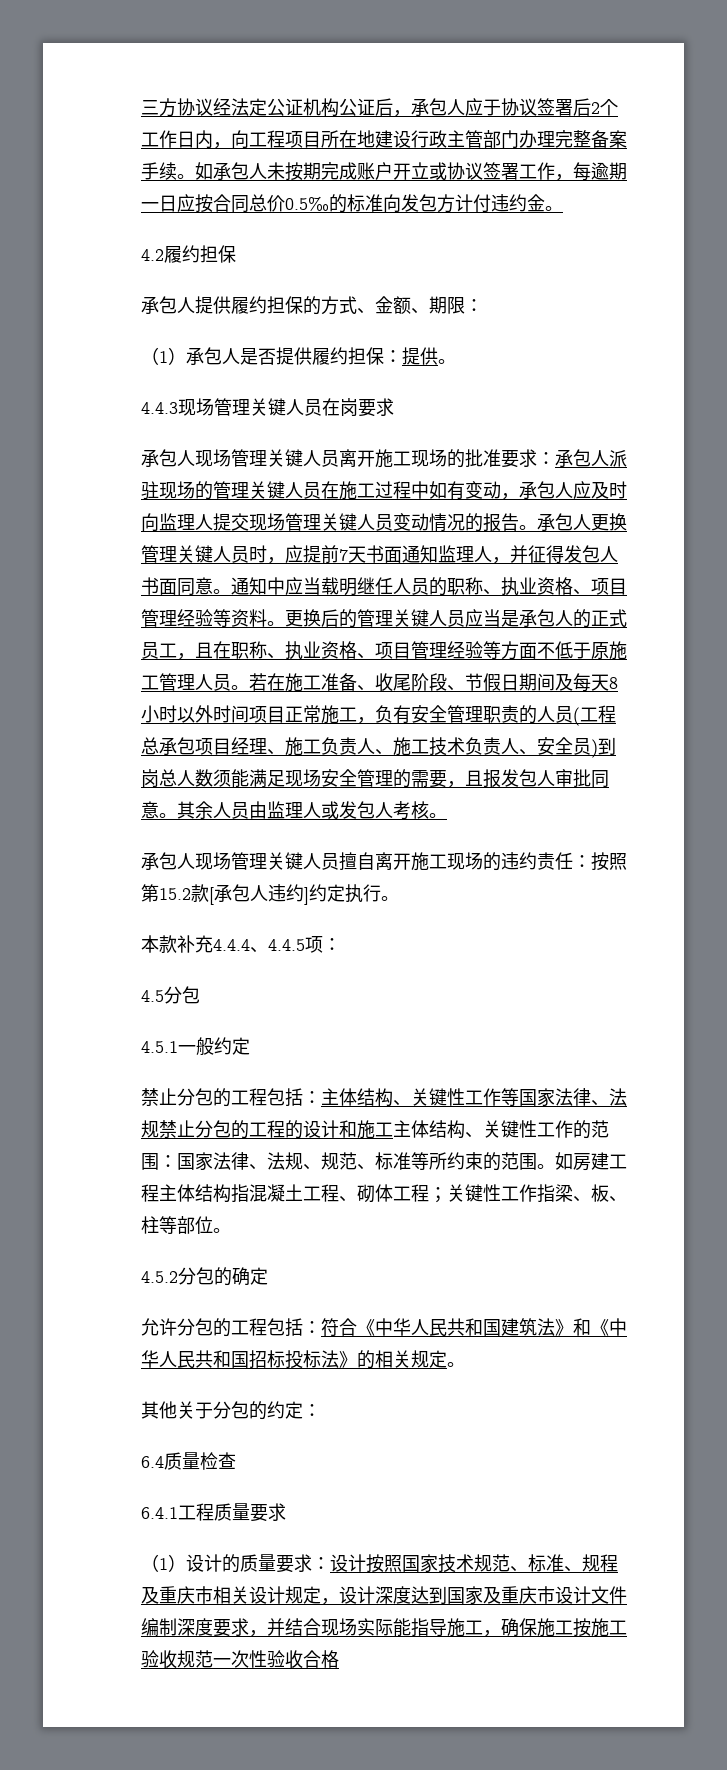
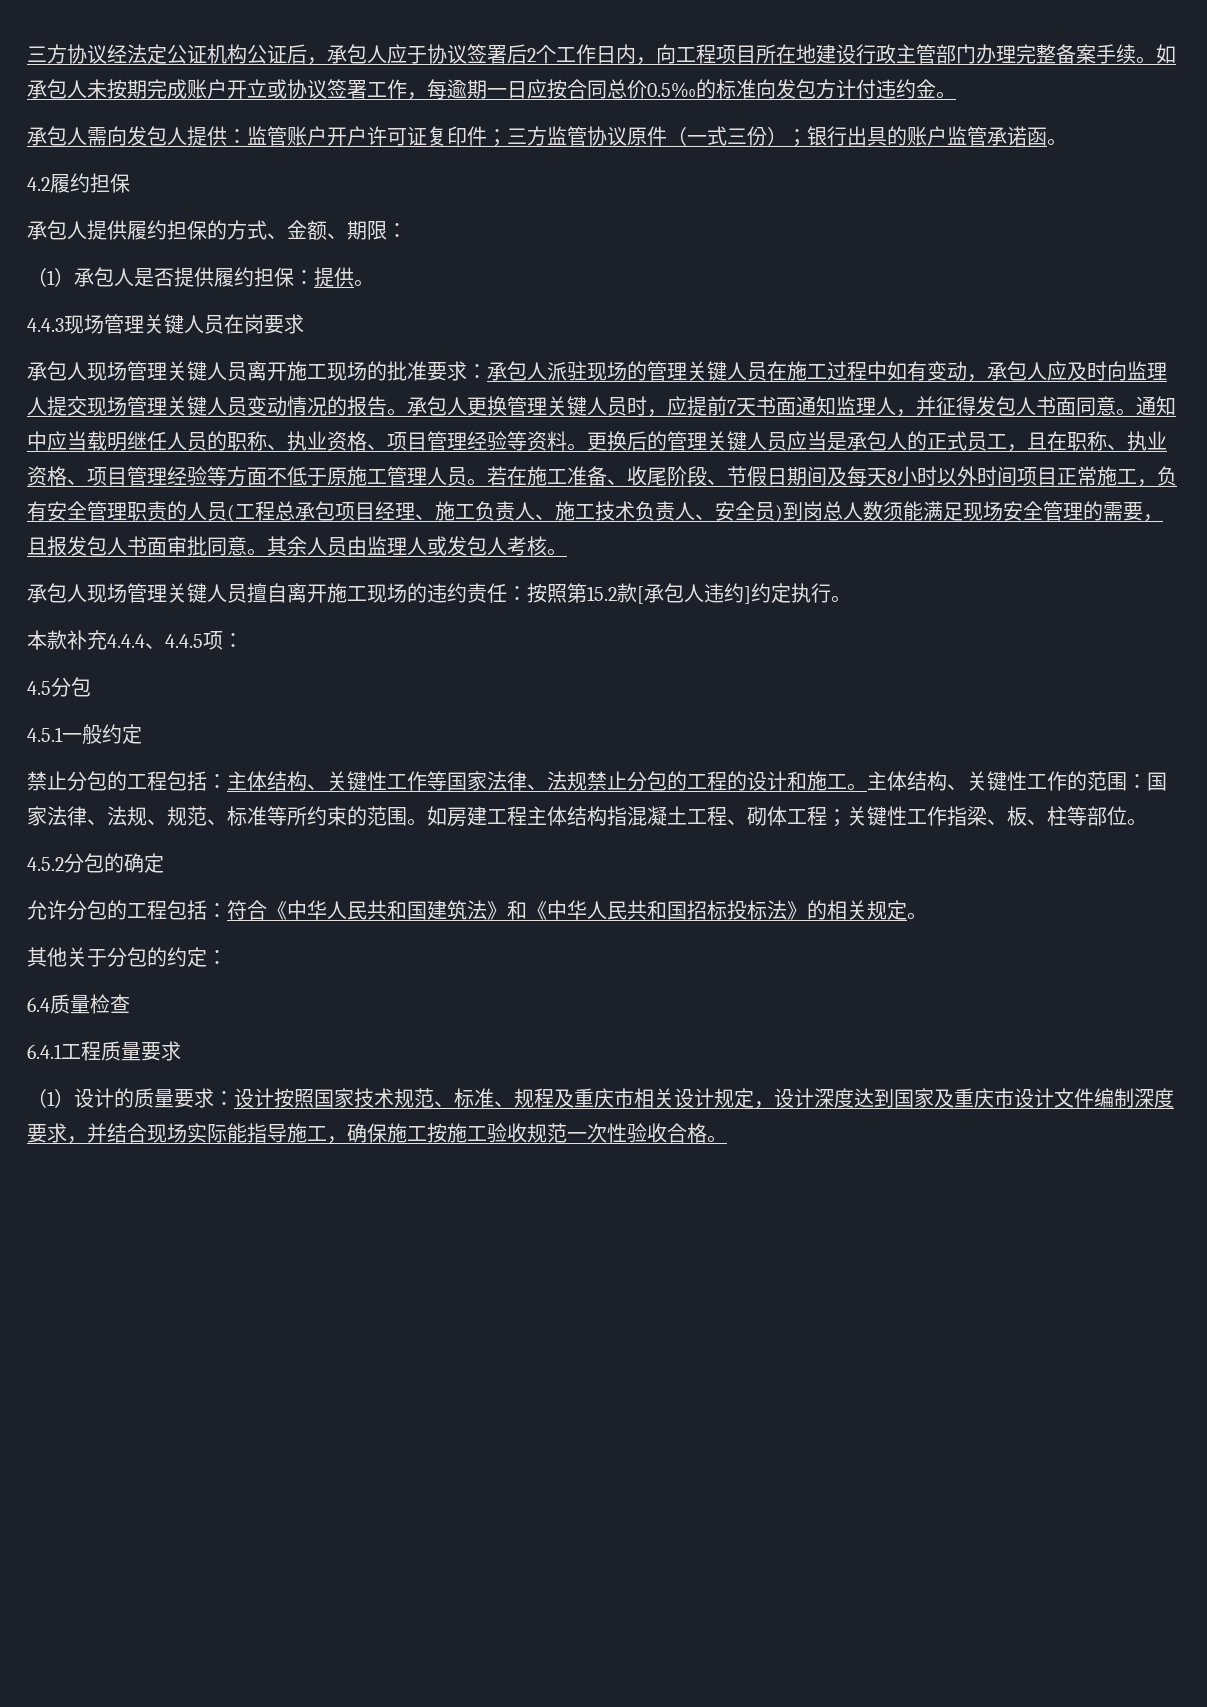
(563, 208) none -> [27,126,1067,147] // 承包人需向发包人提供：监管账户开户许可证复印件；三方监管协议原件（一式三份）；银行出具的账户监管承诺函。
(555, 778) none -> [127,536,167,556] 书面
(393, 1129) none -> [847,783,867,791] 。
(339, 1659) none -> [707,1135,727,1143] 。

